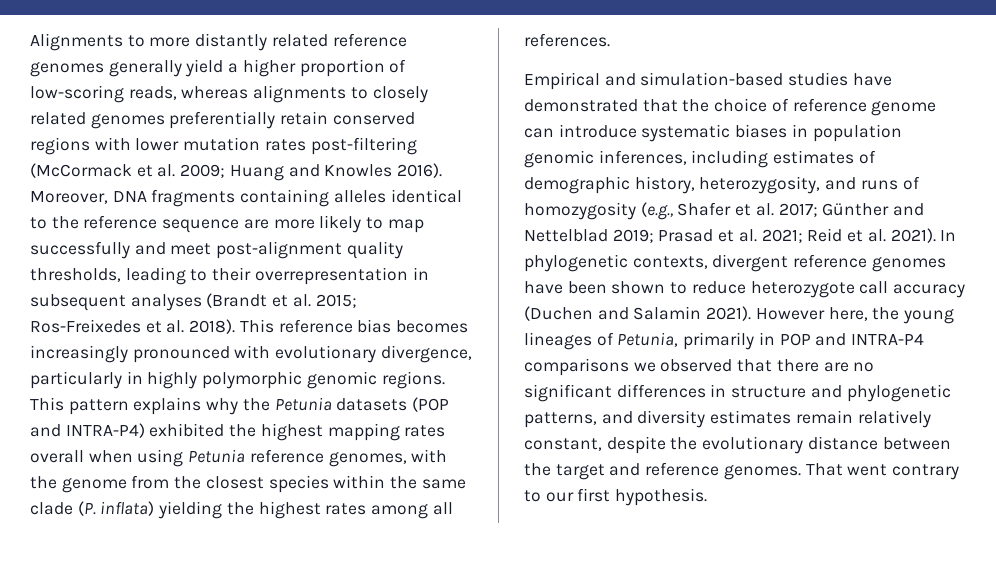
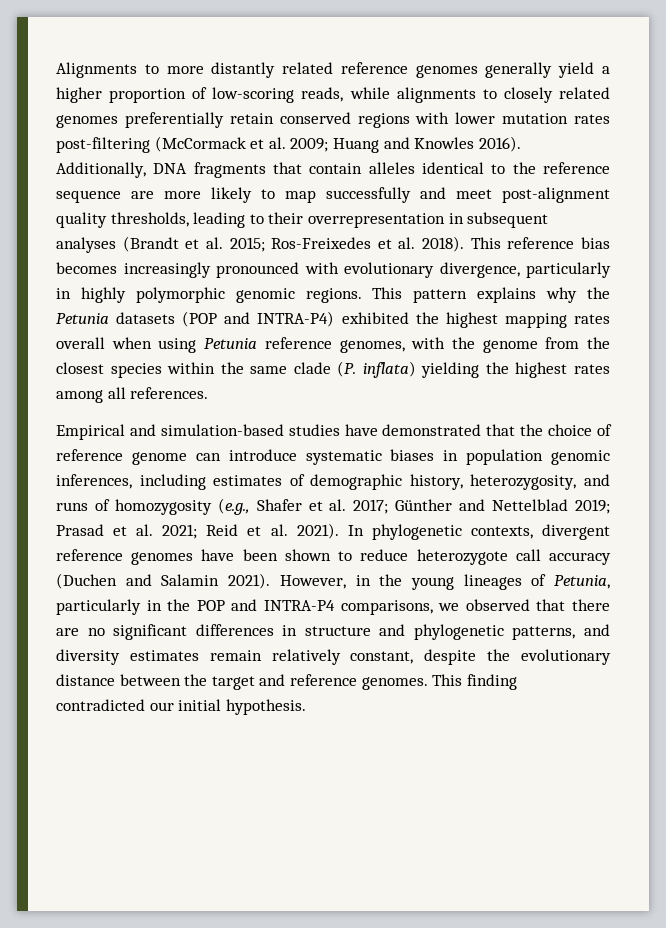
[181,86,249,99] whereas -> [349,87,390,99] while
[30,191,108,204] Moreover, -> [56,162,146,178] Additionally,
[240,189,330,207] containing -> [272,162,363,174] that contain
[755,307,868,321] However here, -> [279,575,371,589] However, in
[683,332,775,350] primarily in -> [56,599,191,615] particularly in the
[524,358,629,376] comparisons -> [340,600,433,615] comparisons,
[805,463,960,480] [524,488,611,502] That went contrary to our first -> [432,674,517,690] [56,699,222,711] This finding contradicted our initial

